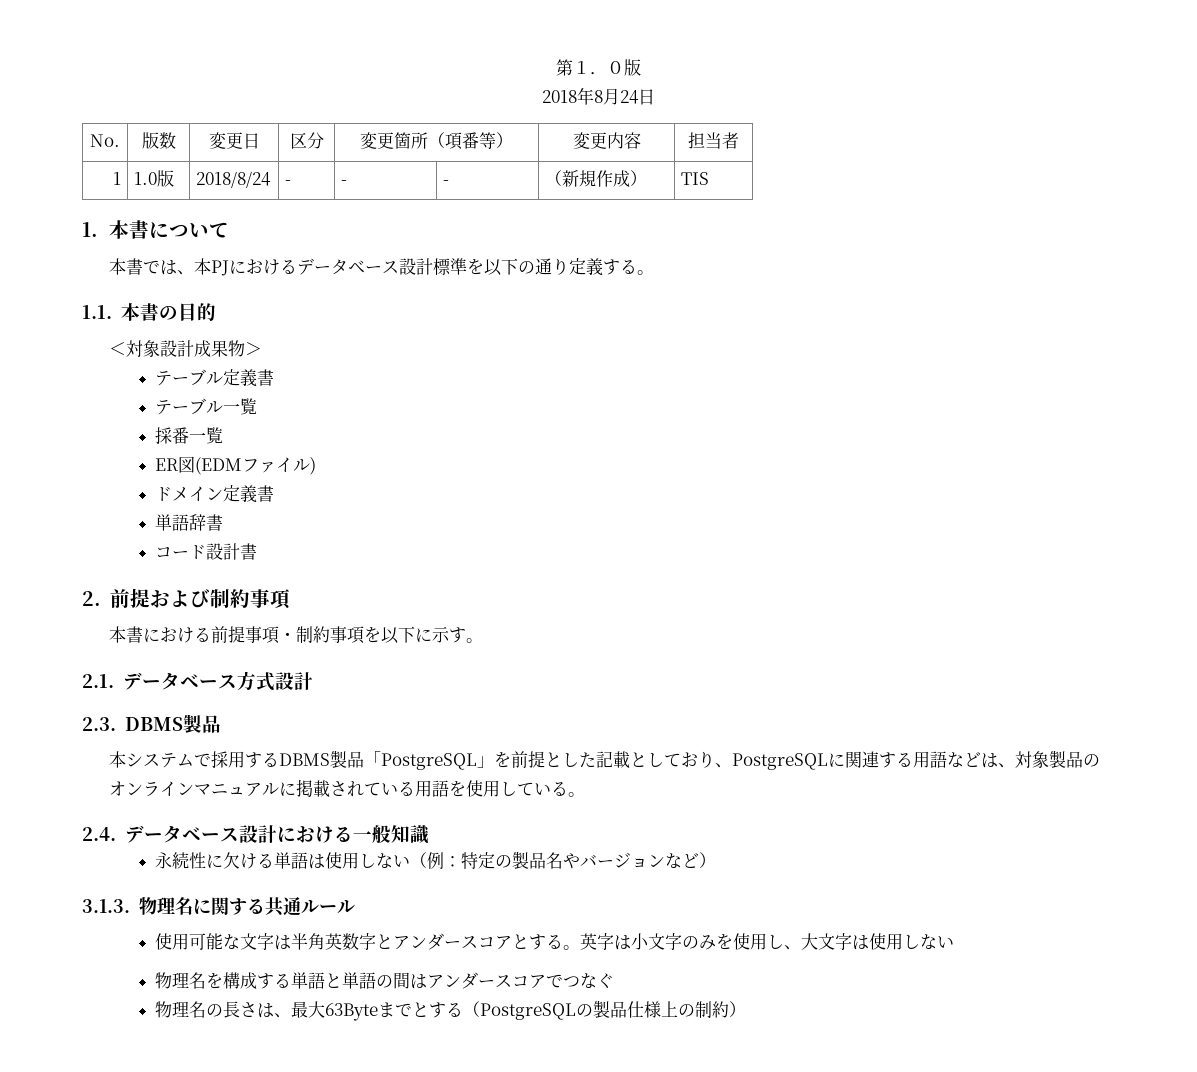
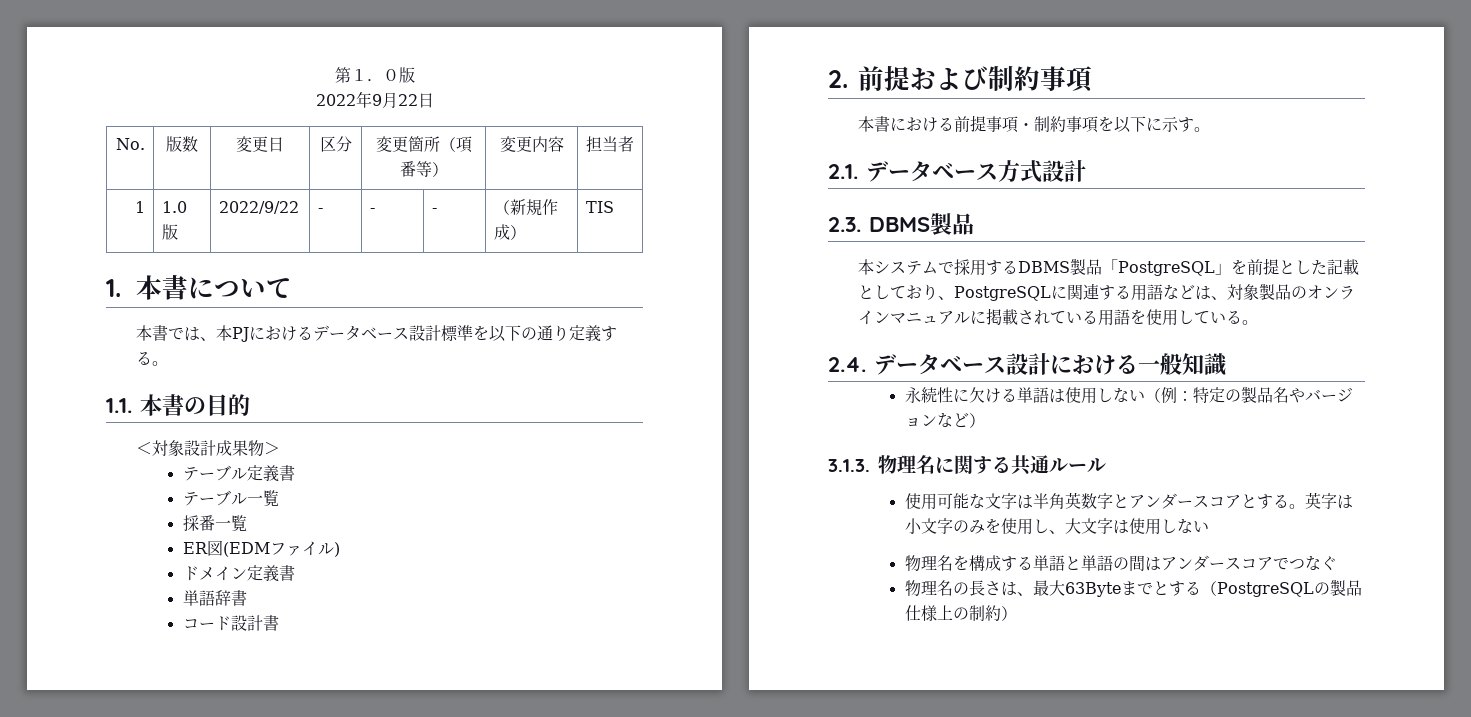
[542,87,639,105] 2018年8月24 -> [315,91,418,108] 2022年9月22
[196,171,272,188] 2018/8/24 -> [218,201,299,214] 2022/9/22

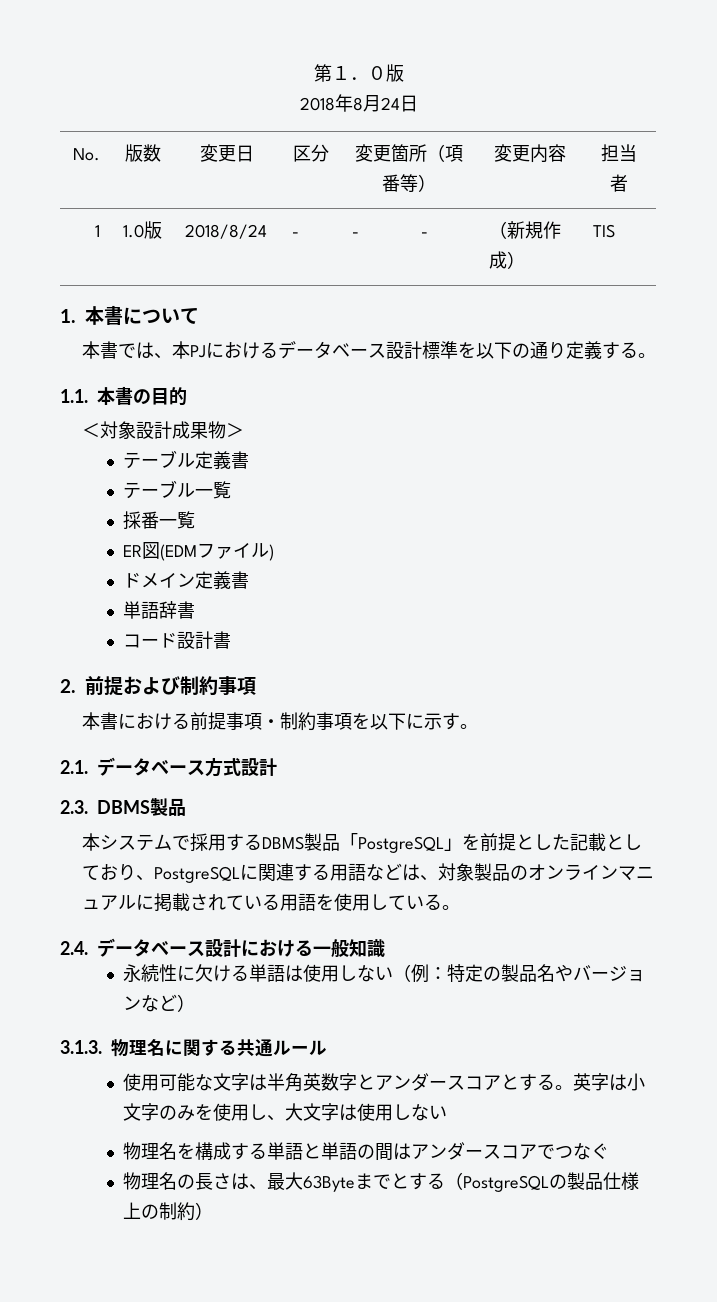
[315,91,418,108] 2022年9月22 -> [299,94,400,112] 2018年8月24
[218,201,299,214] 2022/9/22 -> [184,224,267,239] 2018/8/24

